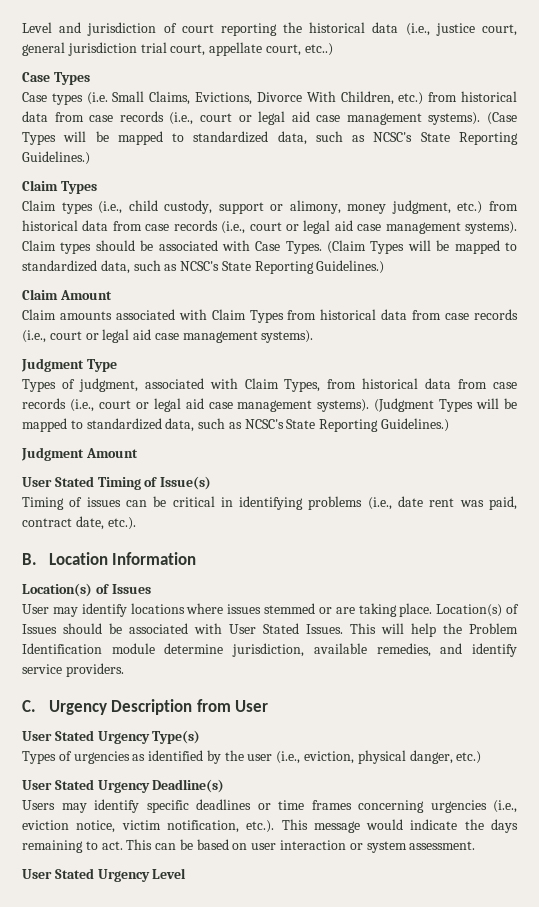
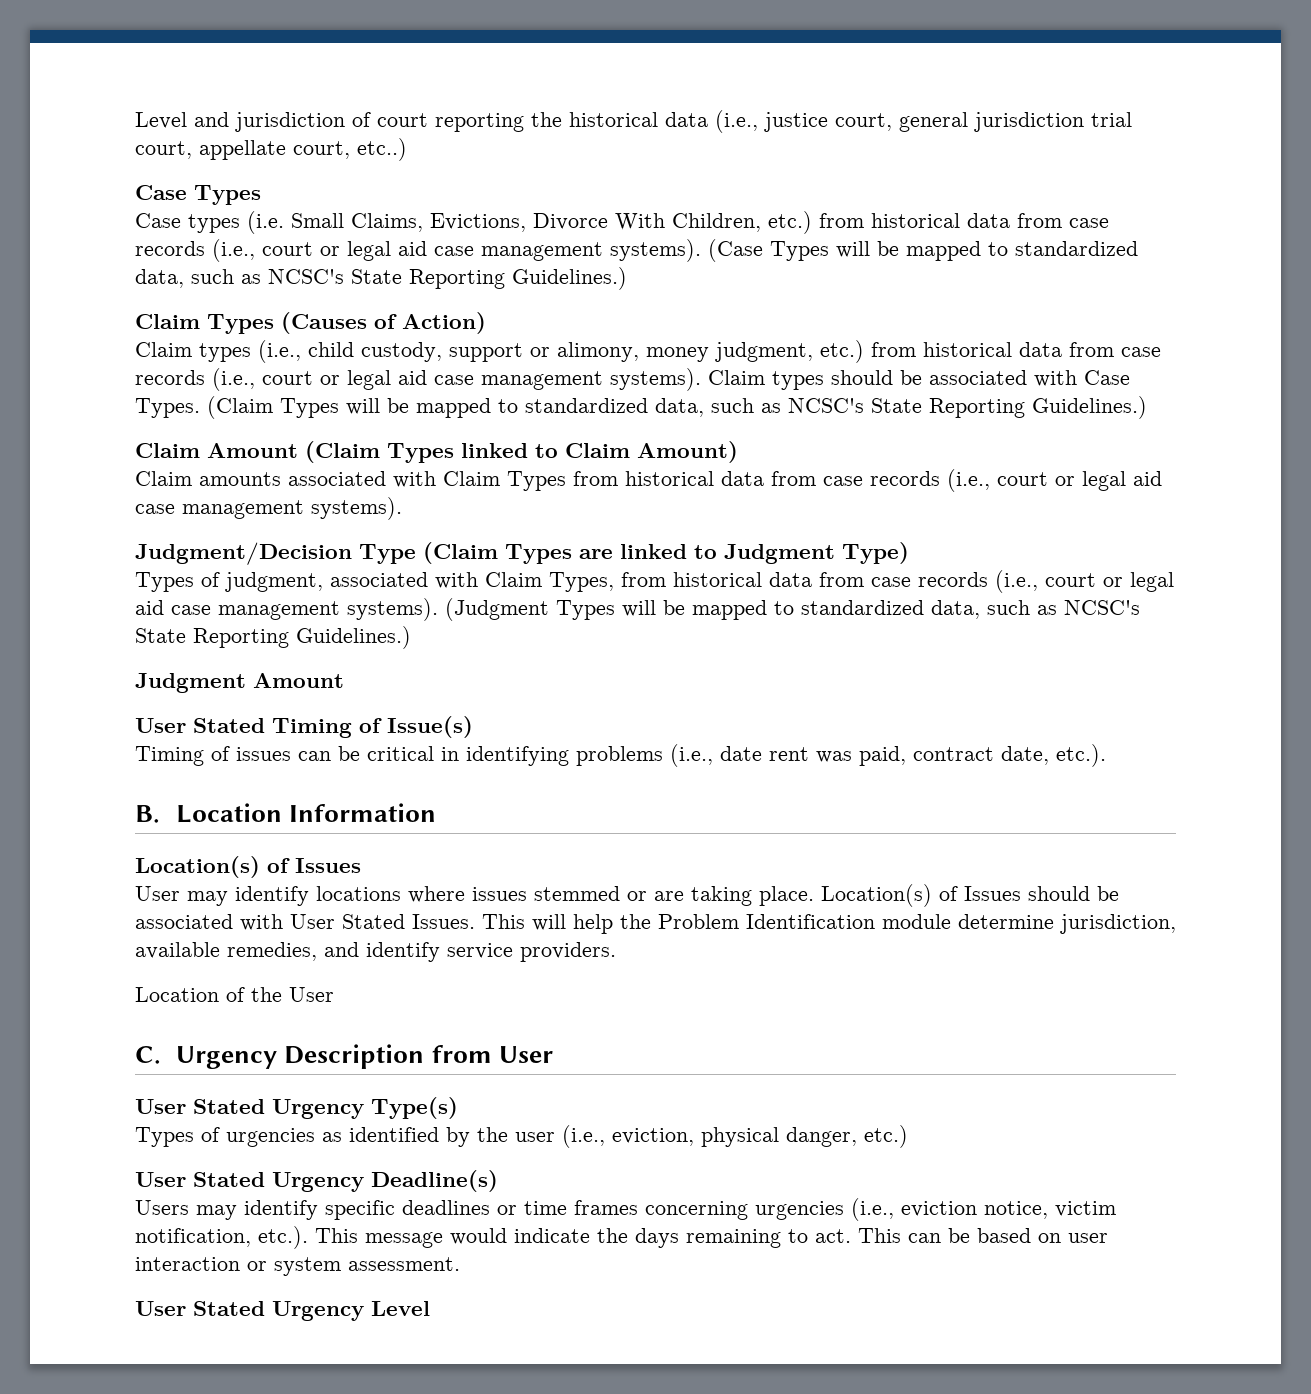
(97, 187) none -> [281,312,486,334] (Causes of Action)
(112, 295) none -> [305,441,738,463] (Claim Types linked to Claim Amount)
[21,358,117,372] Judgment Type -> [135,542,909,565] Judgment/Decision Type (Claim Types are linked to Judgment Type)
(124, 670) none -> [135,987,334,1002] // Location of the User

